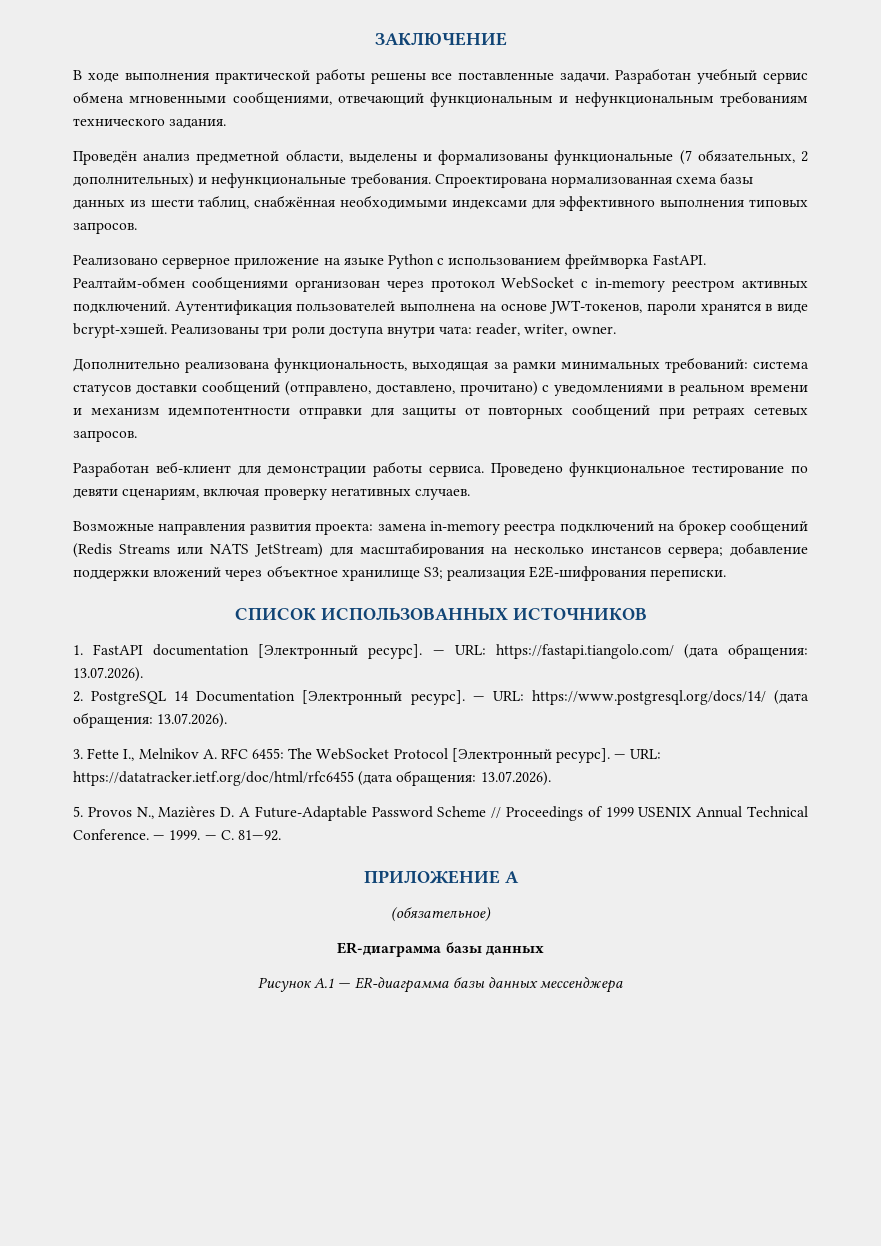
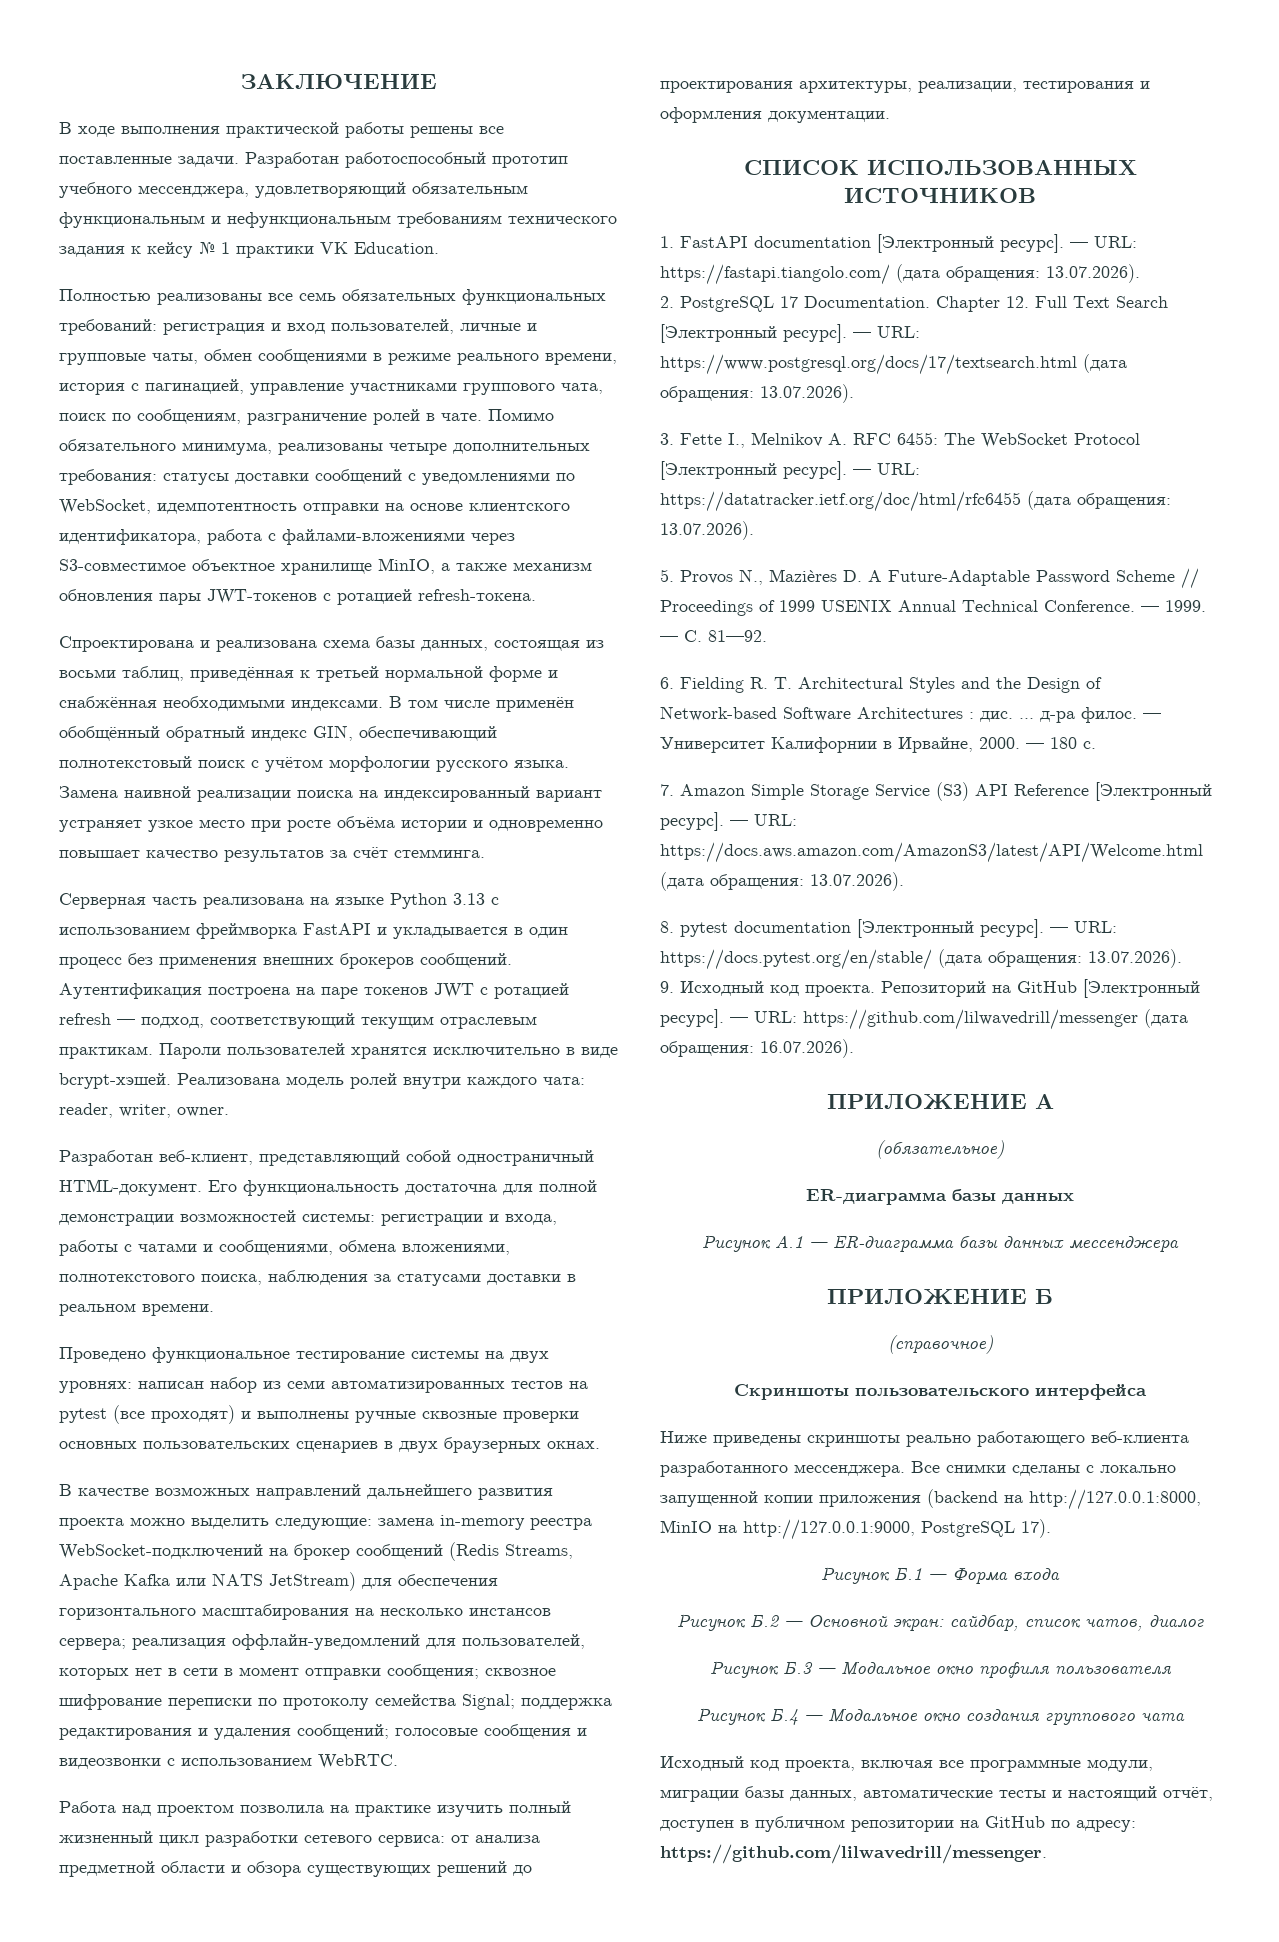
[697,68,808,84] [73,91,424,106] учебный сервис обмена мгновенными сообщениями, отвечающий -> [345,152,568,168] [59,182,528,198] работоспособный прототип учебного мессенджера, удовлетворяющий обязательным
[169,119,227,129] [73,149,809,165] [73,172,754,188] [73,195,808,211] [73,222,137,234] [73,255,320,269] задания. // Проведён анализ предметной области, выделены и формализованы функциональные (7 обязательных, 2 дополнительных) и нефункциональные требования. Спроектирована нормализованная схема базы данных из шести таблиц, снабжённая необходимыми индексами для эффективного выполнения типовых запросов. // Реализовано серверное приложение -> [59,242,439,258] [59,289,606,305] [59,319,537,335] [59,349,617,365] [59,379,603,395] [59,409,554,425] [59,439,590,455] [59,469,575,485] [59,499,570,515] [59,529,515,545] [59,558,592,575] [59,589,536,605] [59,636,604,652] [59,666,558,682] [59,696,574,712] [59,725,497,742] [59,756,569,772] [59,786,602,802] [59,816,603,832] [59,847,485,862] [59,893,304,909] задания к кейсу № 1 практики VK Education. // Полностью реализованы все семь обязательных функциональных требований: регистрация и вход пользователей, личные и групповые чаты, обмен сообщениями в режиме реального времени, история с пагинацией, управление участниками группового чата, поиск по сообщениям, разграничение ролей в чате. Помимо обязательного минимума, реализованы четыре дополнительных требования: статусы доставки сообщений с уведомлениями по WebSocket, идемпотентность отправки на основе клиентского идентификатора, работа с файлами-вложениями через S3-совместимое объектное хранилище MinIO, а также механизм обновления пары JWT-токенов с ротацией refresh-токена. // Спроектирована и реализована схема базы данных, состоящая из восьми таблиц, приведённая к третьей нормальной форме и снабжённая необходимыми индексами. В том числе применён обобщённый обратный индекс GIN, обеспечивающий полнотекстовый поиск с учётом морфологии русского языка. Замена наивной реализации поиска на индексированный вариант устраняет узкое место при росте объёма истории и одновременно повышает качество результатов за счёт стемминга. // Серверная часть реализована
(434, 261) none -> [453,893,485,905] 3.13
[652,254,706,265] [73,276,809,292] [73,300,809,315] [73,323,616,338] [73,357,809,373] [73,380,808,396] [73,403,808,419] [73,430,137,442] [73,461,808,477] [73,488,470,500] [73,521,374,535] FastAPI. Реалтайм-обмен сообщениями организован через протокол WebSocket с in-memory реестром активных подключений. Аутентификация пользователей выполнена на основе JWT-токенов, пароли хранятся в виде bcrypt-хэшей. Реализованы три роли доступа внутри чата: reader, writer, owner. // Дополнительно реализована функциональность, выходящая за рамки минимальных требований: система статусов доставки сообщений (отправлено, доставлено, прочитано) с уведомлениями в реальном времени и механизм идемпотентности отправки для защиты от повторных сообщений при ретраях сетевых запросов. // Разработан веб-клиент для демонстрации работы сервиса. Проведено функциональное тестирование по девяти сценариям, включая проверку негативных случаев. // Возможные направления развития проекта: -> [303,923,568,939] [59,953,512,969] [59,983,569,999] [59,1013,537,1029] [59,1043,618,1059] [59,1073,585,1089] [59,1103,229,1118] [59,1150,594,1166] [59,1179,597,1196] [59,1210,557,1226] [59,1240,510,1256] [59,1270,576,1286] [59,1303,214,1316] [59,1347,549,1363] [59,1377,588,1393] [59,1405,579,1424] [59,1437,600,1453] [59,1484,553,1500] [59,1517,372,1530] FastAPI и укладывается в один процесс без применения внешних брокеров сообщений. Аутентификация построена на паре токенов JWT с ротацией refresh — подход, соответствующий текущим отраслевым практикам. Пароли пользователей хранятся исключительно в виде bcrypt-хэшей. Реализована модель ролей внутри каждого чата: reader, writer, owner. // Разработан веб-клиент, представляющий собой одностраничный HTML-документ. Его функциональность достаточна для полной демонстрации возможностей системы: регистрации и входа, работы с чатами и сообщениями, обмена вложениями, полнотекстового поиска, наблюдения за статусами доставки в реальном времени. // Проведено функциональное тестирование системы на двух уровнях: написан набор из семи автоматизированных тестов на pytest (все проходят) и выполнены ручные сквозные проверки основных пользовательских сценариев в двух браузерных окнах. // В качестве возможных направлений дальнейшего развития проекта можно выделить следующие:
[559,521,654,534] подключений -> [59,1544,263,1559] WebSocket-подключений
[119,544,170,554] Streams -> [505,1544,573,1559] [59,1574,170,1590] Streams, Apache Kafka
(353, 552) none -> [398,1574,498,1586] [59,1608,196,1620] обеспечения горизонтального
[730,542,808,557] [73,565,727,581] добавление поддержки вложений через объектное хранилище S3; реализация E2E-шифрования переписки. -> [132,1634,585,1650] [59,1664,556,1680] [59,1694,612,1710] [59,1724,587,1740] [59,1754,398,1769] [59,1801,571,1817] [59,1831,540,1847] [59,1861,532,1877] [660,81,1150,93] [660,107,890,123] реализация оффлайн-уведомлений для пользователей, которых нет в сети в момент отправки сообщения; сквозное шифрование переписки по протоколу семейства Signal; поддержка редактирования и удаления сообщений; голосовые сообщения и видеозвонки с использованием WebRTC. // Работа над проектом позволила на практике изучить полный жизненный цикл разработки сетевого сервиса: от анализа предметной области и обзора существующих решений до проектирования архитектуры, реализации, тестирования и оформления документации.
[174,690,766,705] 14 Documentation [Электронный ресурс]. — URL: https://www.postgresql.org/docs/14/ -> [780,296,1168,312] [660,324,920,343] [660,354,1077,375] 17 Documentation. Chapter 12. Full Text Search [Электронный ресурс]. — URL: https://www.postgresql.org/docs/17/textsearch.html
(281, 835) none -> [660,677,1102,693] [660,706,1161,723] [660,737,1096,753] [660,782,1212,801] [660,812,797,831] [660,842,1203,863] [660,872,904,891] [660,919,1117,938] [660,949,1182,970] [660,979,1200,998] [660,1009,1188,1030] [660,1039,854,1058] // 6. Fielding R. T. Architectural Styles and the Design of Network-based Software Architectures : дис. ... д-ра филос. — Университет Калифорнии в Ирвайне, 2000. — 180 с. // 7. Amazon Simple Storage Service (S3) API Reference [Электронный ресурс]. — URL: https://docs.aws.amazon.com/AmazonS3/latest/API/Welcome.html (дата обращения: 13.07.2026). // 8. pytest documentation [Электронный ресурс]. — URL: https://docs.pytest.org/en/stable/ (дата обращения: 13.07.2026). // 9. Исходный код проекта. Репозиторий на GitHub [Электронный ресурс]. — URL: https://github.com/lilwavedrill/messenger (дата обращения: 16.07.2026).
(624, 984) none -> [827,1288,1053,1305] [887,1335,993,1354] [734,1384,1147,1400] [660,1431,1189,1447] [660,1461,1176,1477] [660,1489,1201,1510] [660,1519,1051,1540] [821,1567,1060,1585] [676,1614,1204,1632] [709,1661,1172,1679] [696,1708,1185,1726] [660,1756,1153,1772] [660,1786,1213,1802] [660,1816,1136,1832] [660,1844,1047,1864] // ПРИЛОЖЕНИЕ Б // (справочное) // Скриншоты пользовательского интерфейса // Ниже приведены скриншоты реально работающего веб-клиента разработанного мессенджера. Все снимки сделаны с локально запущенной копии приложения (backend на http://127.0.0.1:8000, MinIO на http://127.0.0.1:9000, PostgreSQL 17). // Рисунок Б.1 — Форма входа // Рисунок Б.2 — Основной экран: сайдбар, список чатов, диалог // Рисунок Б.3 — Модальное окно профиля пользователя // Рисунок Б.4 — Модальное окно создания группового чата // Исходный код проекта, включая все программные модули, миграции базы данных, автоматические тесты и настоящий отчёт, доступен в публичном репозитории на GitHub по адресу: https://github.com/lilwavedrill/messenger.

